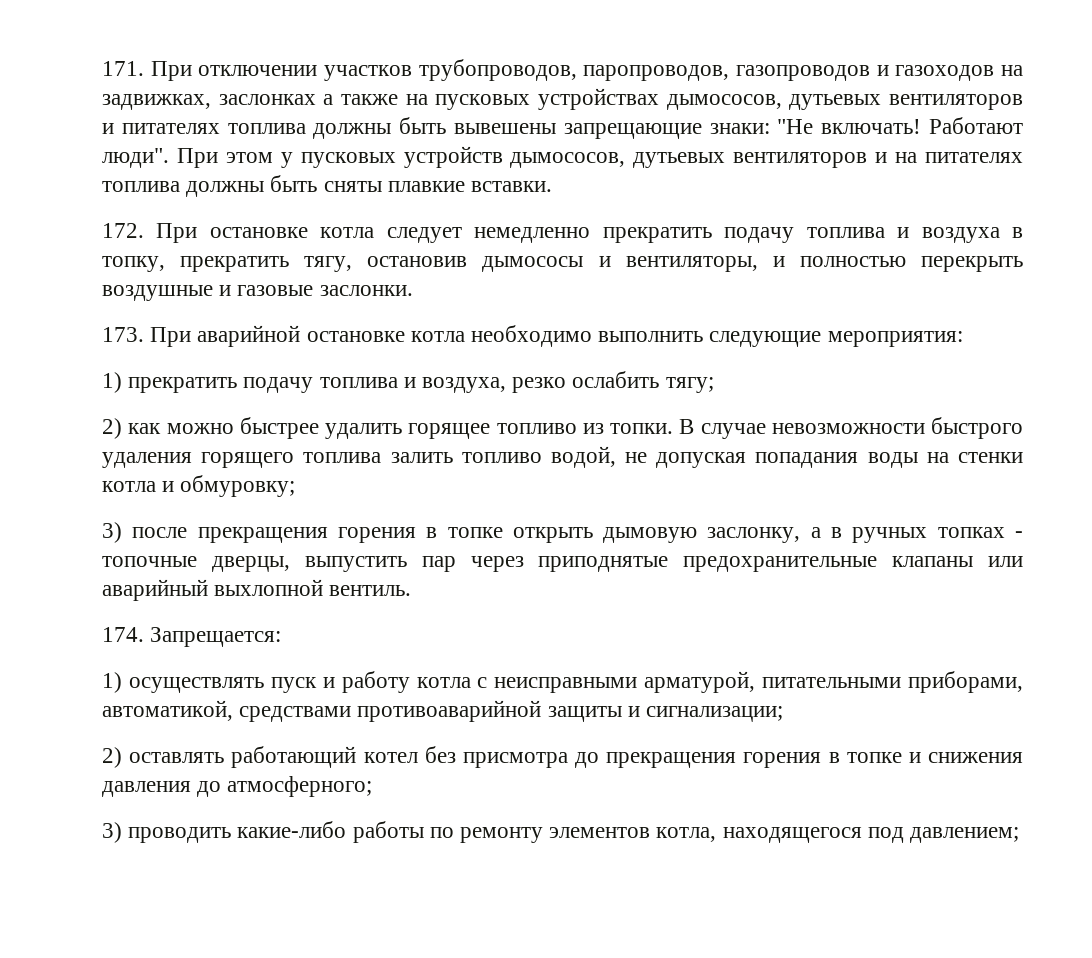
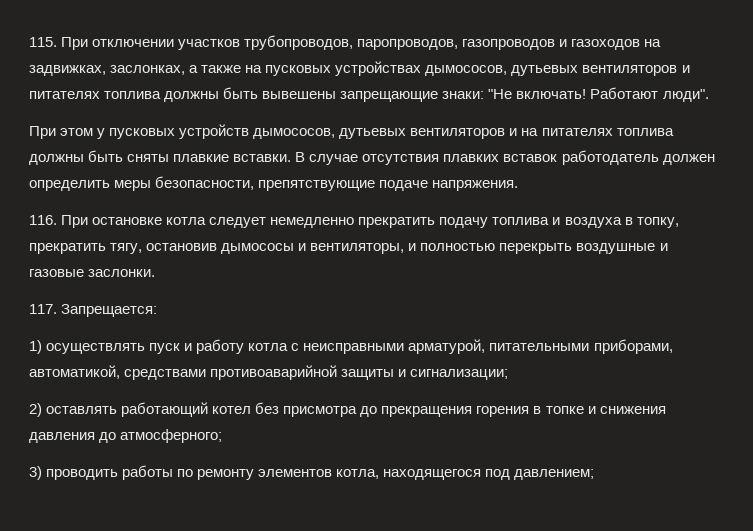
[102,61,144,76] 171. -> [29,37,57,47] 115.
[218,94,316,105] заслонках -> [110,65,186,75] заслонках,
(169, 158) none -> (709, 95) //
[102,223,144,238] // 172. -> [295,150,715,165] [29,176,519,191] [29,215,57,225] В случае отсутствия плавких вставок работодатель должен определить меры безопасности, препятствующие подаче напряжения. // 116.
[102,325,963,347] [102,371,714,393] [102,417,1023,439] [102,446,1023,468] [102,475,296,497] [102,522,1023,543] [102,556,1023,572] [102,579,412,601] [102,627,144,642] 173. При аварийной остановке котла необходимо выполнить следующие мероприятия: // 1) прекратить подачу топлива и воздуха, резко ослабить тягу; // 2) как можно быстрее удалить горящее топливо из топки. В случае невозможности быстрого удаления горящего топлива залить топливо водой, не допуская попадания воды на стенки котла и обмуровку; // 3) после прекращения горения в топке открыть дымовую заслонку, а в ручных топках - топочные дверцы, выпустить пар через приподнятые предохранительные клапаны или аварийный выхлопной вентиль. // 174. -> [29,304,57,314] 117.
[237,821,347,838] какие-либо -> (119, 474) none

